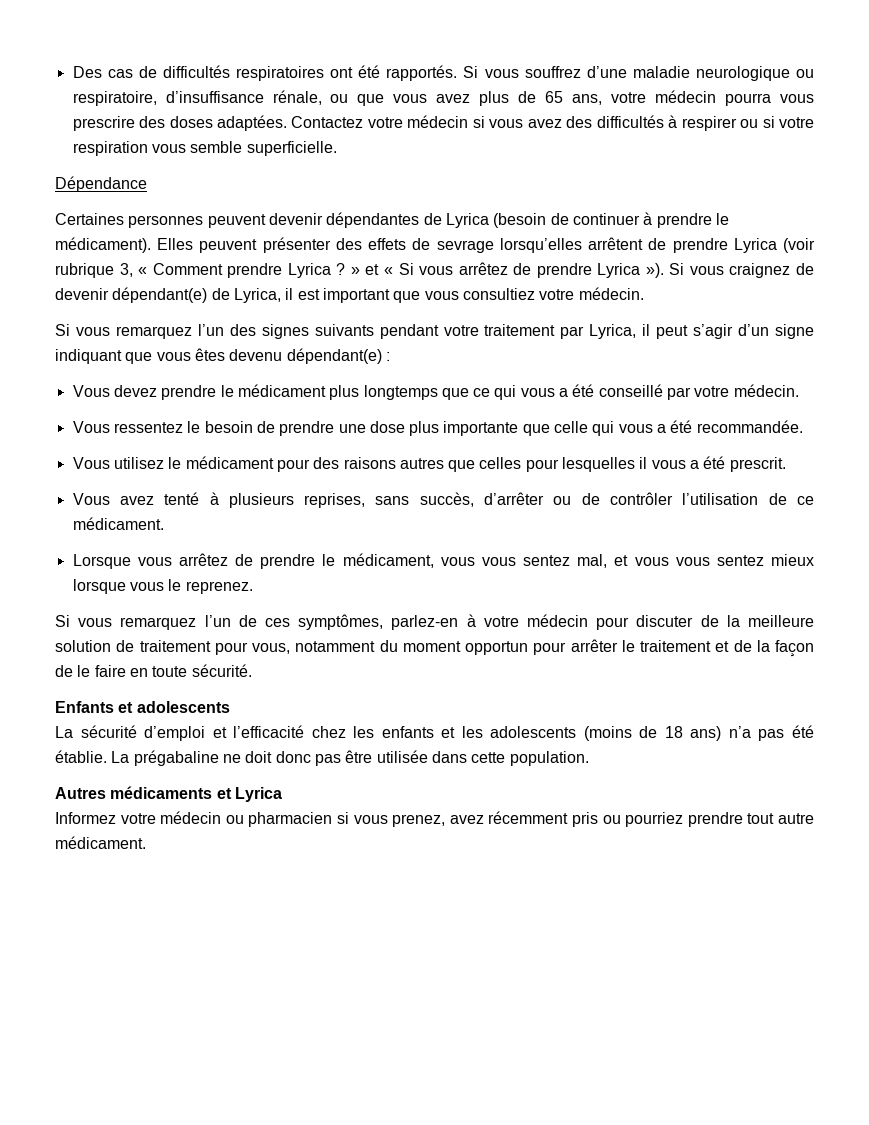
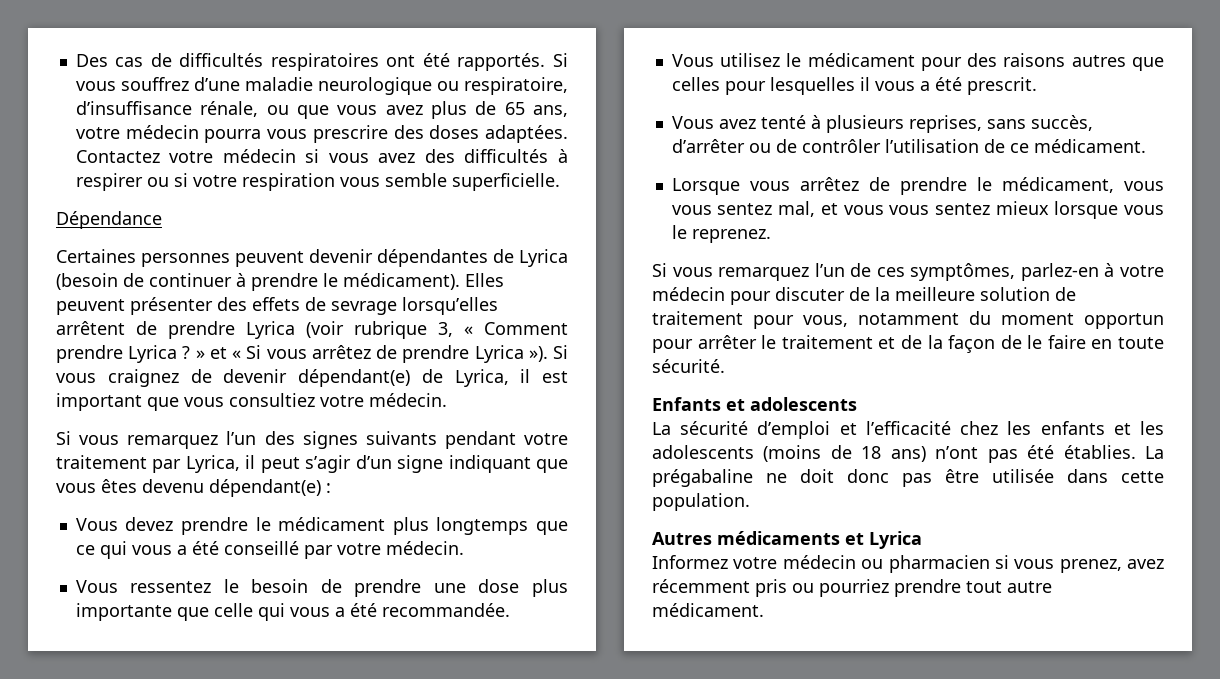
[728,726,751,738] n’a -> [935,446,979,459] n’ont
[55,750,107,763] établie. -> [1063,445,1136,459] établies.

